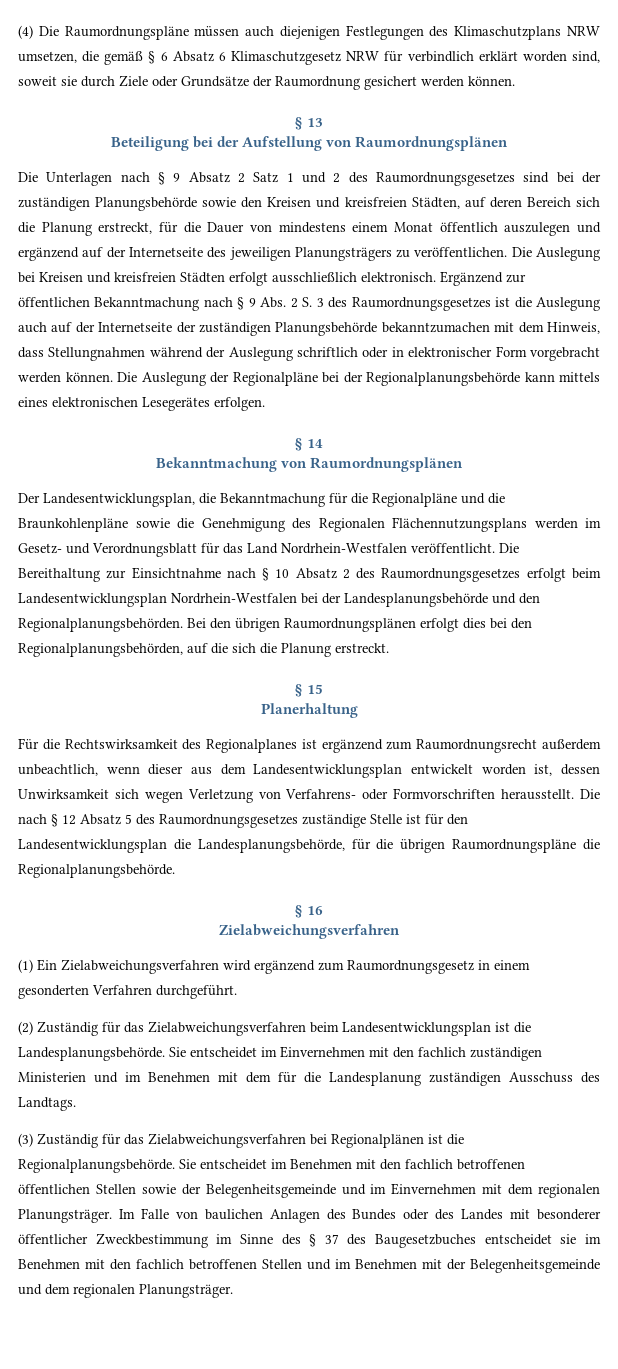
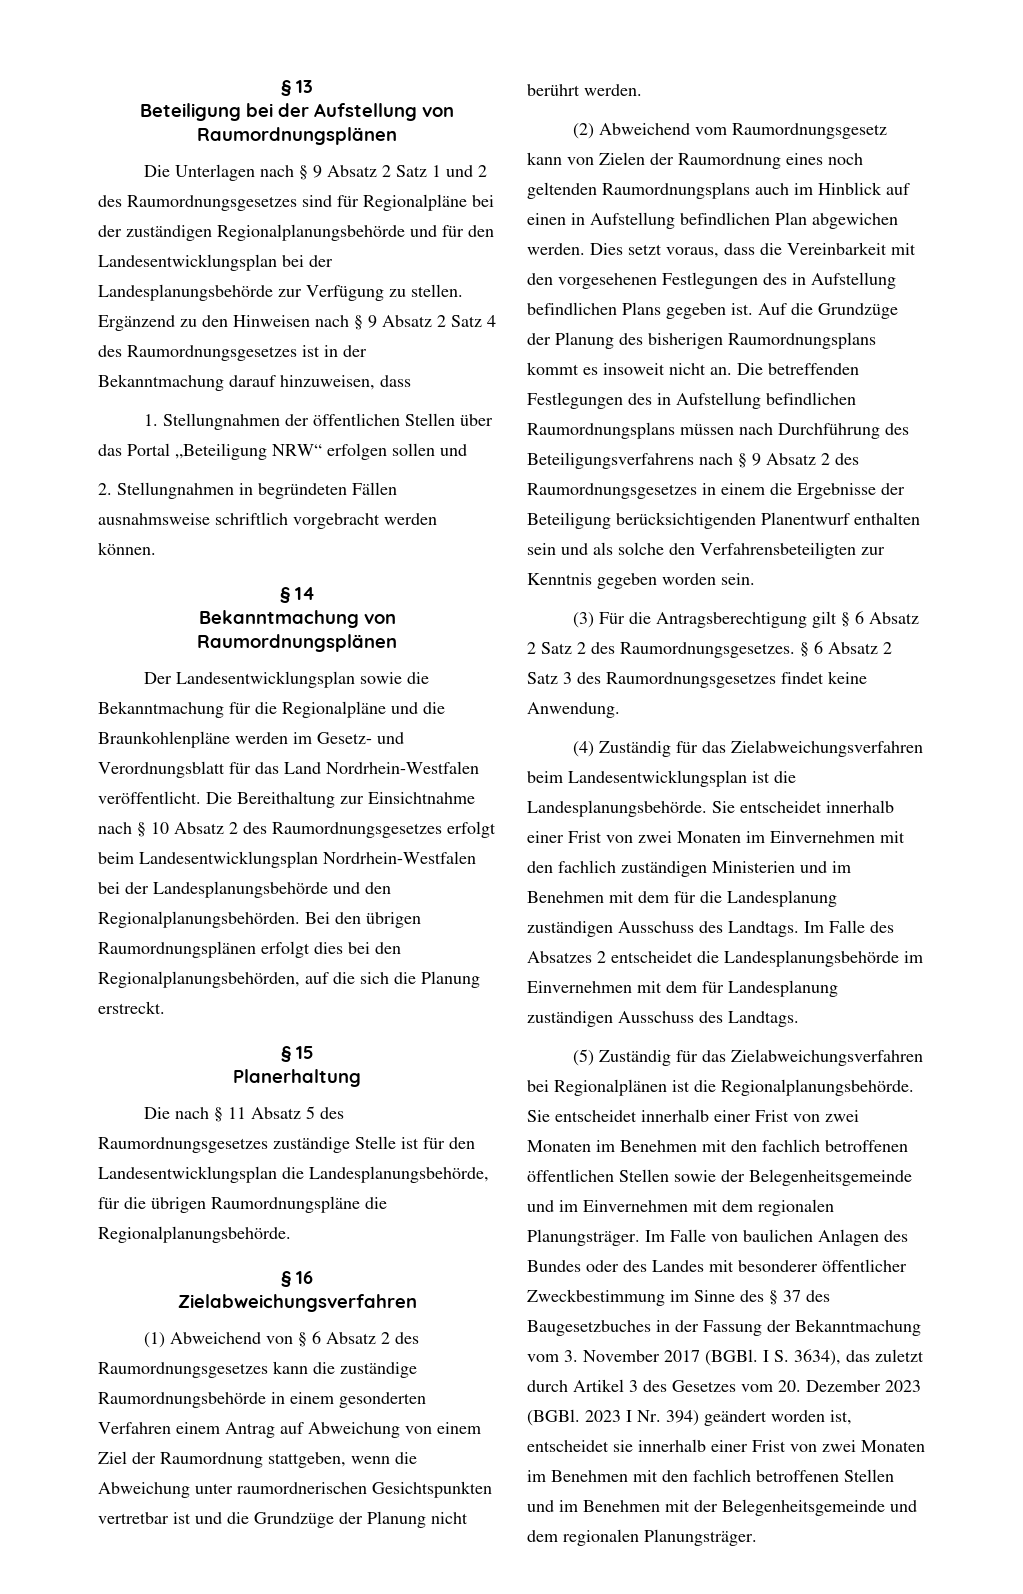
[18,25,600,40] [18,51,600,65] [18,75,515,90] (4) Die Raumordnungspläne müssen auch diejenigen Festlegungen des Klimaschutzplans NRW umsetzen, die gemäß § 6 Absatz 6 Klimaschutzgesetz NRW für verbindlich erklärt worden sind, soweit sie durch Ziele oder Grundsätze der Raumordnung gesichert werden können. // -> (281, 88) none
(550, 177) none -> [337,194,467,211] für Regionalpläne
[95,197,600,211] [18,222,601,236] [18,247,600,261] [18,271,526,286] [18,297,600,311] [18,322,600,336] [18,346,600,361] [18,372,600,386] [18,397,265,411] Planungsbehörde sowie den Kreisen und kreisfreien Städten, auf deren Bereich sich die Planung erstreckt, für die Dauer von mindestens einem Monat öffentlich auszulegen und ergänzend auf der Internetseite des jeweiligen Planungsträgers zu veröffentlichen. Die Auslegung bei Kreisen und kreisfreien Städten erfolgt ausschließlich elektronisch. Ergänzend zur öffentlichen Bekanntmachung nach § 9 Abs. 2 S. 3 des Raumordnungsgesetzes ist die Auslegung auch auf der Internetseite der zuständigen Planungsbehörde bekanntzumachen mit dem Hinweis, dass Stellungnahmen während der Auslegung schriftlich oder in elektronischer Form vorgebracht werden können. Die Auslegung der Regionalpläne bei der Regionalplanungsbehörde kann mittels eines elektronischen Lesegerätes erfolgen. -> [217,224,494,241] [98,254,333,271] [98,284,463,301] [98,315,496,331] [98,345,367,361] [98,374,411,391] [144,413,494,430] [98,443,467,460] [98,482,397,499] [98,512,437,529] [98,542,156,555] Regionalplanungsbehörde und für den Landesentwicklungsplan bei der Landesplanungsbehörde zur Verfügung zu stellen. Ergänzend zu den Hinweisen nach § 9 Absatz 2 Satz 4 des Raumordnungsgesetzes ist in der Bekanntmachung darauf hinzuweisen, dass // 1. Stellungnahmen der öffentlichen Stellen über das Portal „Beteiligung NRW“ erfolgen sollen und // 2. Stellungnahmen in begründeten Fällen ausnahmsweise schriftlich vorgebracht werden können.
[43,493,195,507] Landesentwicklungsplan, -> [176,671,403,688] Landesentwicklungsplan sowie
[135,517,527,532] sowie die Genehmigung des Regionalen Flächennutzungsplans -> (230, 739) none
[18,738,601,753] [18,764,600,778] [18,788,575,803] Für die Rechtswirksamkeit des Regionalplanes ist ergänzend zum Raumordnungsrecht außerdem unbeachtlich, wenn dieser aus dem Landesentwicklungsplan entwickelt worden ist, dessen Unwirksamkeit sich wegen Verletzung von Verfahrens- oder Formvorschriften herausstellt. -> (361, 1078) none
[62,815,76,825] 12 -> [228,1107,247,1119] 11
[37,959,530,974] [18,985,237,999] [18,1021,33,1035] Ein Zielabweichungsverfahren wird ergänzend zum Raumordnungsgesetz in einem gesonderten Verfahren durchgeführt. // (2) -> [170,1331,420,1347] [98,1361,417,1378] [98,1392,426,1408] [98,1422,481,1438] [98,1451,417,1468] [98,1481,492,1498] [98,1511,468,1528] [527,84,642,96] [573,123,888,139] [527,152,863,169] [527,182,910,199] [527,212,898,229] [527,242,916,258] [527,272,896,289] [527,302,898,319] [527,332,876,349] [527,362,859,375] [527,392,856,409] [527,422,909,439] [527,452,859,469] [527,483,905,499] [527,512,920,529] [527,542,885,559] [527,573,755,589] [573,611,920,628] [527,641,892,658] [527,671,867,688] [527,702,620,718] [573,741,595,757] Abweichend von § 6 Absatz 2 des Raumordnungsgesetzes kann die zuständige Raumordnungsbehörde in einem gesonderten Verfahren einem Antrag auf Abweichung von einem Ziel der Raumordnung stattgeben, wenn die Abweichung unter raumordnerischen Gesichtspunkten vertretbar ist und die Grundzüge der Planung nicht berührt werden. // (2) Abweichend vom Raumordnungsgesetz kann von Zielen der Raumordnung eines noch geltenden Raumordnungsplans auch im Hinblick auf einen in Aufstellung befindlichen Plan abgewichen werden. Dies setzt voraus, dass die Vereinbarkeit mit den vorgesehenen Festlegungen des in Aufstellung befindlichen Plans gegeben ist. Auf die Grundzüge der Planung des bisherigen Raumordnungsplans kommt es insoweit nicht an. Die betreffenden Festlegungen des in Aufstellung befindlichen Raumordnungsplans müssen nach Durchführung des Beteiligungsverfahrens nach § 9 Absatz 2 des Raumordnungsgesetzes in einem die Ergebnisse der Beteiligung berücksichtigenden Planentwurf enthalten sein und als solche den Verfahrensbeteiligten zur Kenntnis gegeben worden sein. // (3) Für die Antragsberechtigung gilt § 6 Absatz 2 Satz 2 des Raumordnungsgesetzes. § 6 Absatz 2 Satz 3 des Raumordnungsgesetzes findet keine Anwendung. // (4)
(257, 1052) none -> [826,800,894,813] [527,831,741,843] innerhalb einer Frist von zwei Monaten
[18,1133,33,1147] // (3) -> [804,920,894,933] [527,950,923,967] [527,980,838,997] [527,1011,799,1027] [573,1049,595,1066] Im Falle des Absatzes 2 entscheidet die Landesplanungsbehörde im Einvernehmen mit dem für Landesplanung zuständigen Ausschuss des Landtags. // (5)
(267, 1164) none -> [641,1109,859,1122] [527,1140,591,1152] innerhalb einer Frist von zwei Monaten
[484,1234,577,1245] entscheidet sie -> [656,1319,921,1336] [527,1349,924,1366] [527,1379,921,1392] [527,1409,852,1426] [527,1439,925,1452] in der Fassung der Bekanntmachung vom 3. November 2017 (BGBl. I S. 3634), das zuletzt durch Artikel 3 des Gesetzes vom 20. Dezember 2023 (BGBl. 2023 I Nr. 394) geändert worden ist, entscheidet sie innerhalb einer Frist von zwei Monaten

